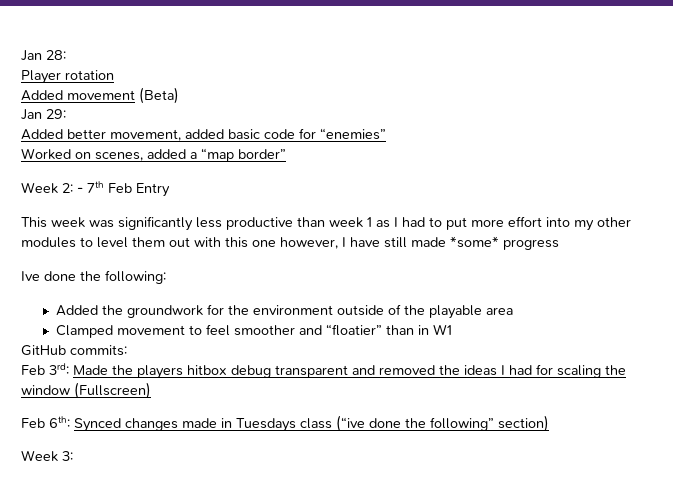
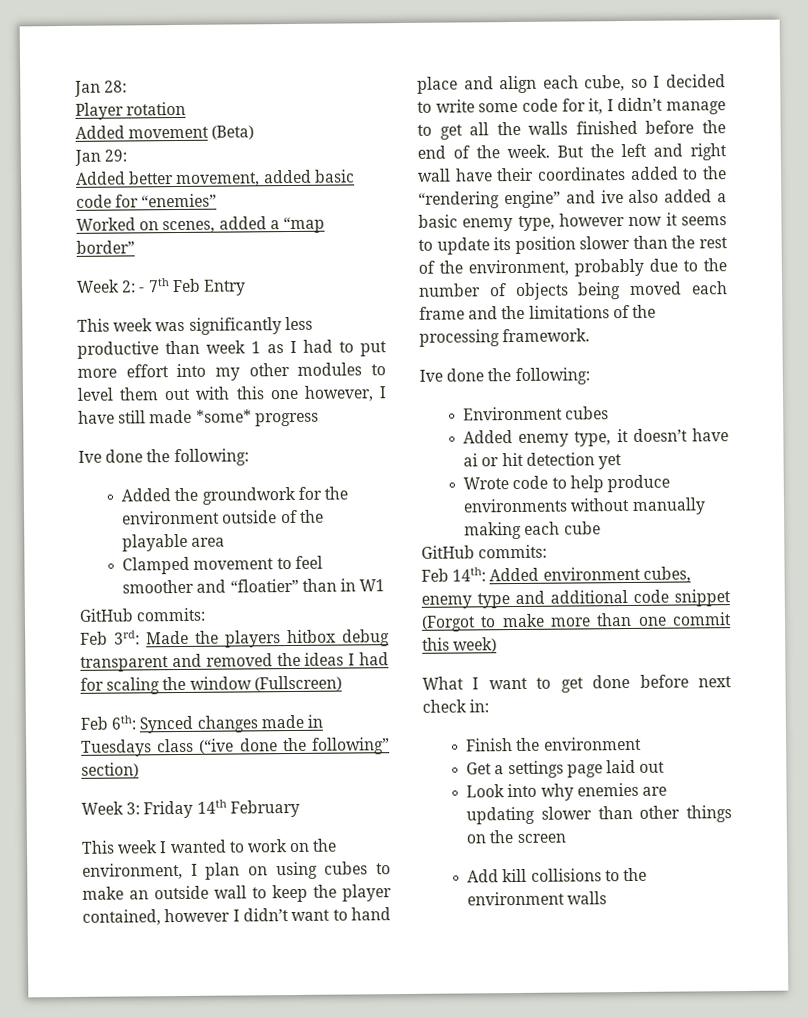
(73, 456) none -> [143,799,300,819] [81,838,338,854] [82,861,391,880] [82,884,392,903] [82,907,391,926] [417,74,726,94] [417,97,726,115] [417,120,726,140] [417,143,727,161] [417,166,727,182] [418,189,727,209] [418,212,727,232] [418,235,728,255] [418,258,727,277] [419,281,728,301] [419,304,656,320] [419,328,591,347] [419,367,590,386] [463,406,610,421] [463,428,729,447] [463,452,622,470] [463,474,670,493] [463,497,706,515] [464,521,601,540] [421,544,548,559] [421,566,691,583] [421,589,731,609] [421,612,732,632] [422,637,498,653] [422,674,732,693] [422,699,490,713] [466,736,642,752] [466,759,666,779] [466,782,667,801] [466,805,732,825] [466,830,566,844] [467,867,647,883] [467,891,608,906] Friday 14th February // This week I wanted to work on the environment, I plan on using cubes to make an outside wall to keep the player contained, however I didn’t want to hand place and align each cube, so I decided to write some code for it, I didn’t manage to get all the walls finished before the end of the week. But the left and right wall have their coordinates added to the “rendering engine” and ive also added a basic enemy type, however now it seems to update its position slower than the rest of the environment, probably due to the number of objects being moved each frame and the limitations of the processing framework. // Ive done the following: // Environment cubes // Added enemy type, it doesn’t have ai or hit detection yet // Wrote code to help produce environments without manually making each cube // GitHub commits: // Feb 14th: Added environment cubes, enemy type and additional code snippet (Forgot to make more than one commit this week) // What I want to get done before next check in: // Finish the environment // Get a settings page laid out // Look into why enemies are updating slower than other things on the screen // Add kill collisions to the environment walls

